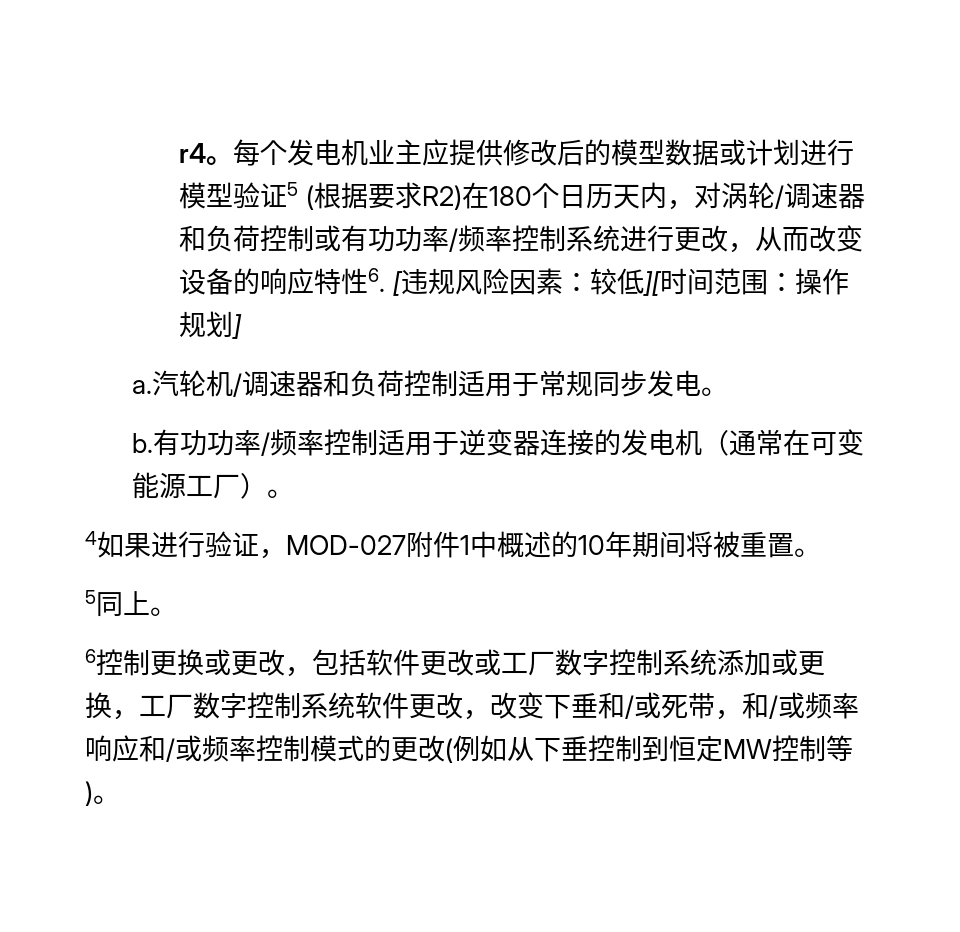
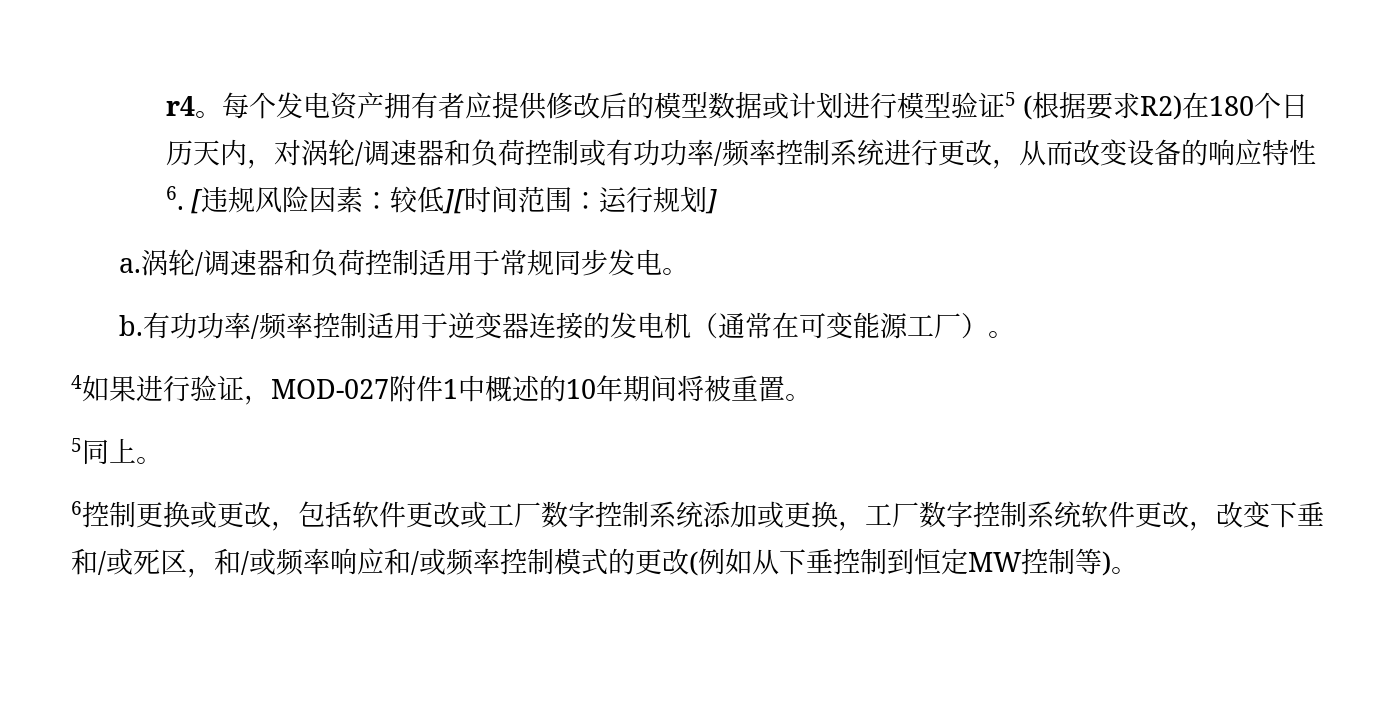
[341,139,423,166] 机业主 -> [330,92,466,120] 资产拥有者
[794,268,849,295] 操作 -> [599,186,654,213] 运行
[152,370,234,397] 汽轮机 -> [140,249,195,276] 涡轮
[688,693,715,719] 带 -> [160,549,187,575] 区

